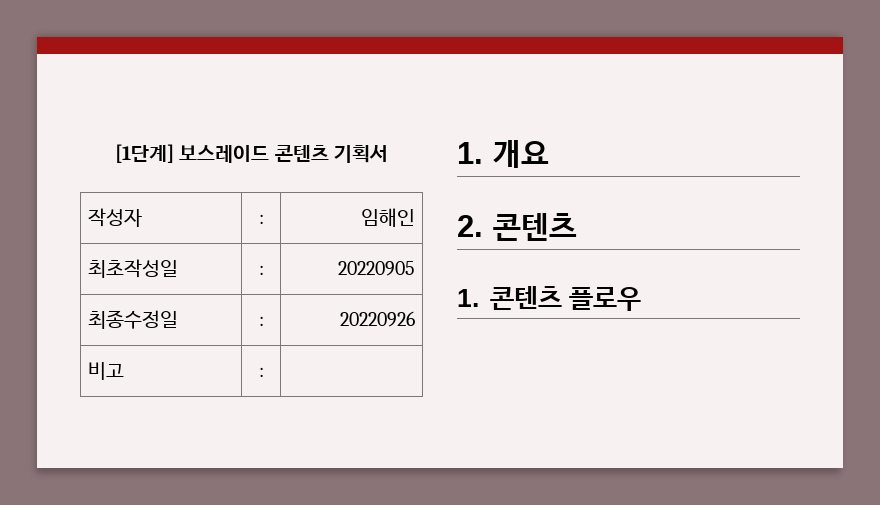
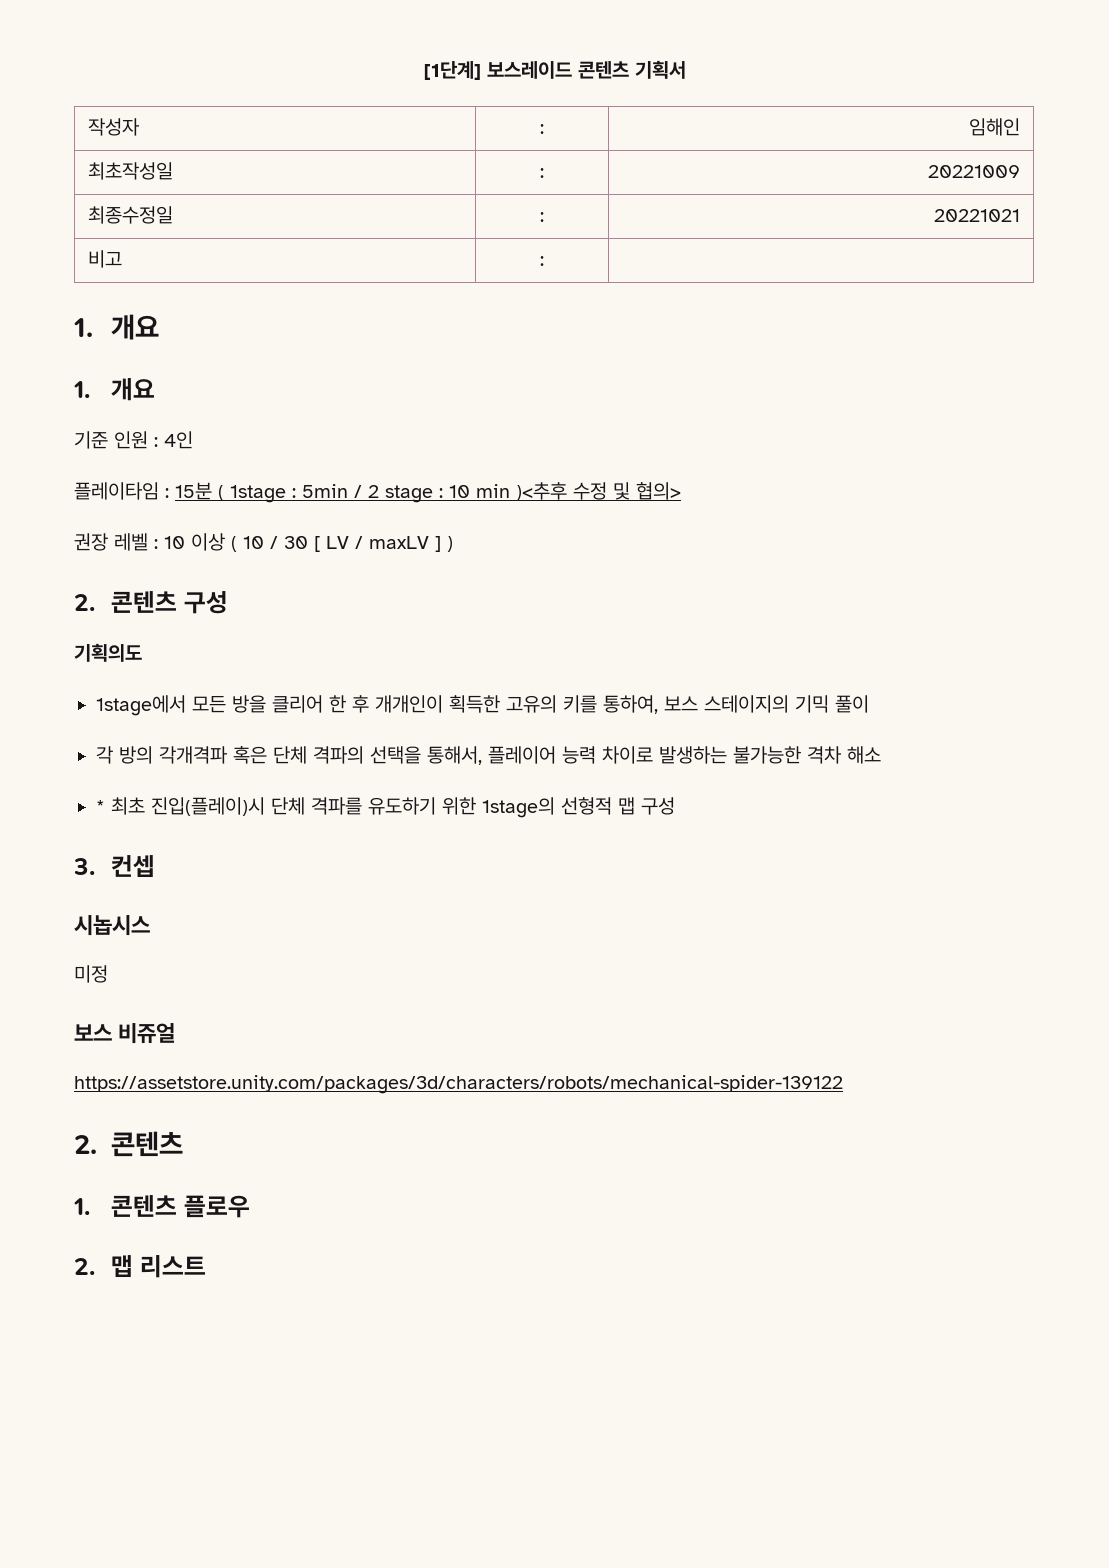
[337,261,415,276] 20220905 -> [928,165,1021,178] 20221009
[339,311,415,327] 20220926 -> [934,209,1021,222] 20221021
(549, 154) none -> [73,378,155,401] [74,431,193,449] [74,482,681,503] [74,533,453,552] [74,591,228,614] [74,643,142,662] [96,695,869,716] [96,745,881,765] [96,797,675,818] [73,855,155,878] [74,915,150,936] [74,965,108,983] [74,1023,176,1044] [74,1075,843,1094] // 1. 개요 // 기준 인원 : 4인 // 플레이타임 : 15분 ( 1stage : 5min / 2 stage : 10 min )<추후 수정 및 협의> // 권장 레벨 : 10 이상 ( 10 / 30 [ LV / maxLV ] ) // 2. 콘텐츠 구성 // 기획의도 // 1stage에서 모든 방을 클리어 한 후 개개인이 획득한 고유의 키를 통하여, 보스 스테이지의 기믹 풀이 // 각 방의 각개격파 혹은 단체 격파의 선택을 통해서, 플레이어 능력 차이로 발생하는 불가능한 격차 해소 // * 최초 진입(플레이)시 단체 격파를 유도하기 위한 1stage의 선형적 맵 구성 // 3. 컨셉 // 시놉시스 // 미정 // 보스 비쥬얼 // https://assetstore.unity.com/packages/3d/characters/robots/mechanical-spider-139122
(642, 299) none -> [74,1255,206,1278] // 2. 맵 리스트

